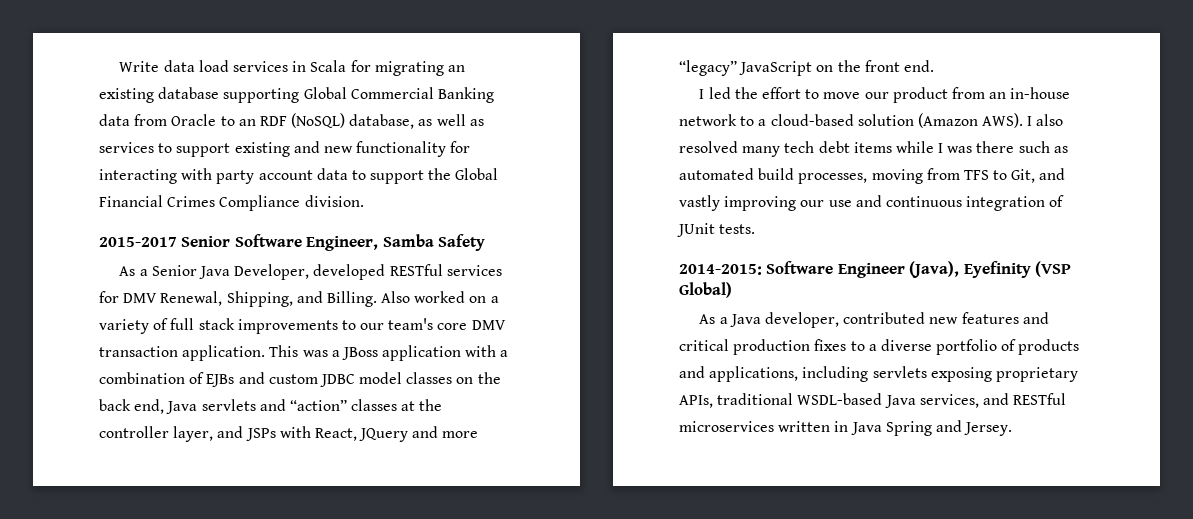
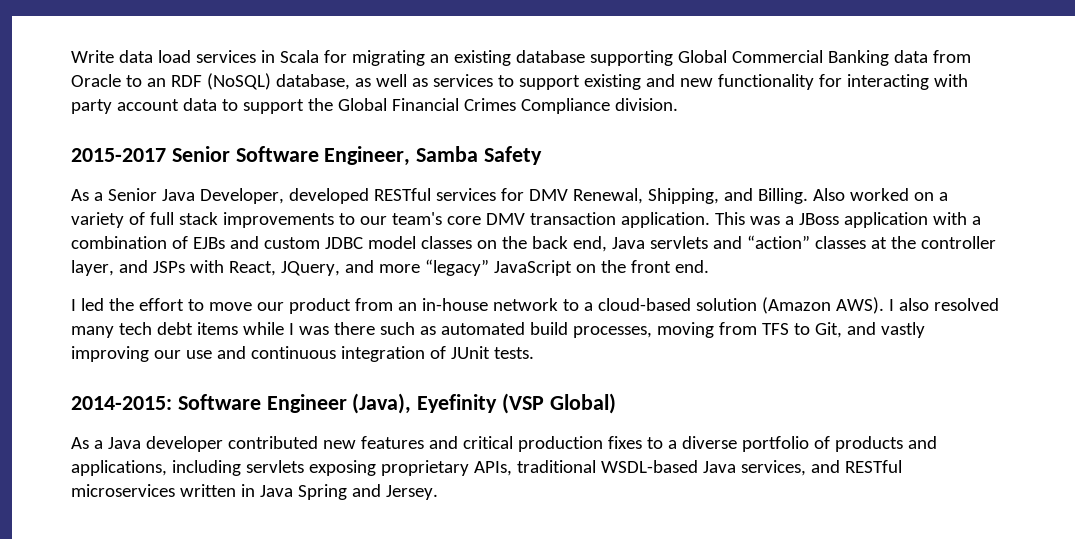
[359,428,409,442] JQuery -> [280,261,340,276] JQuery,
[765,312,840,328] developer, -> [145,436,223,452] developer

